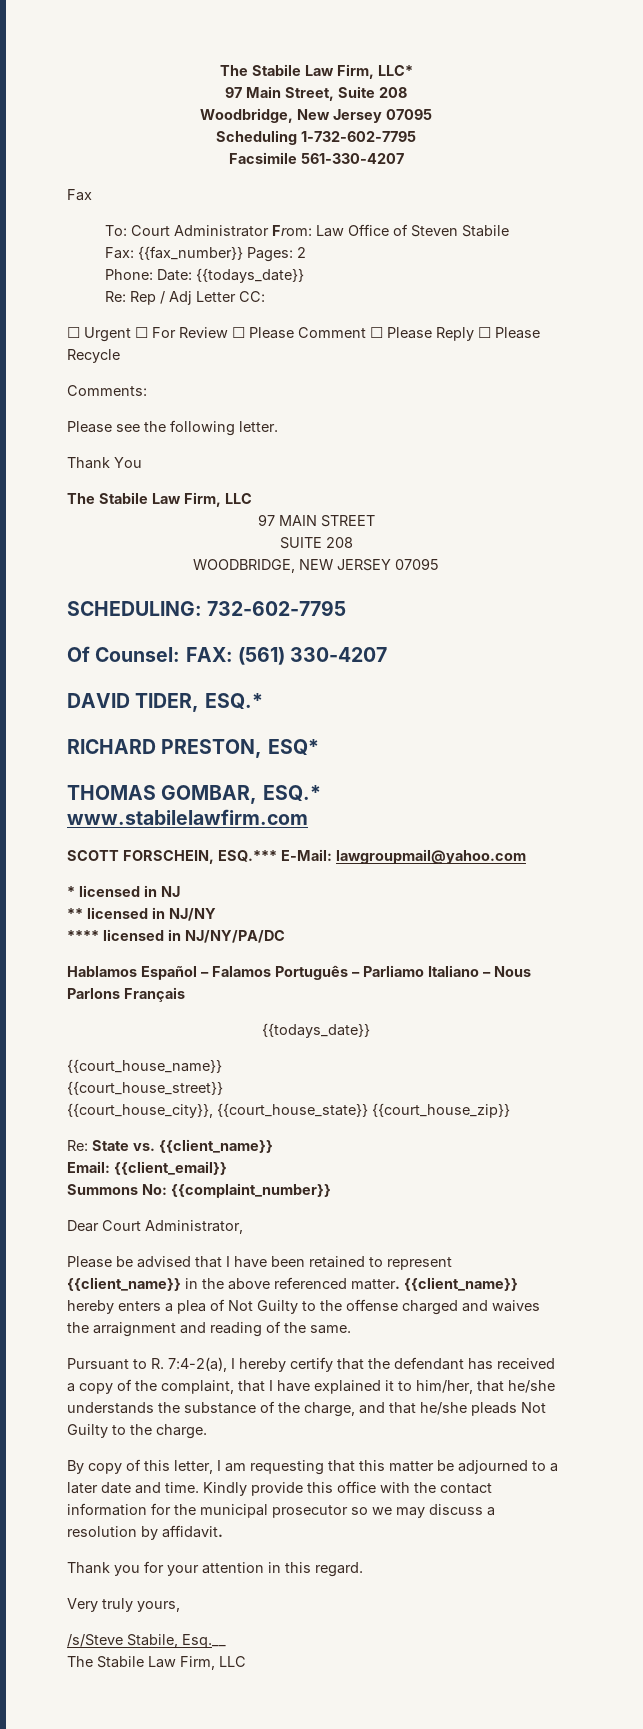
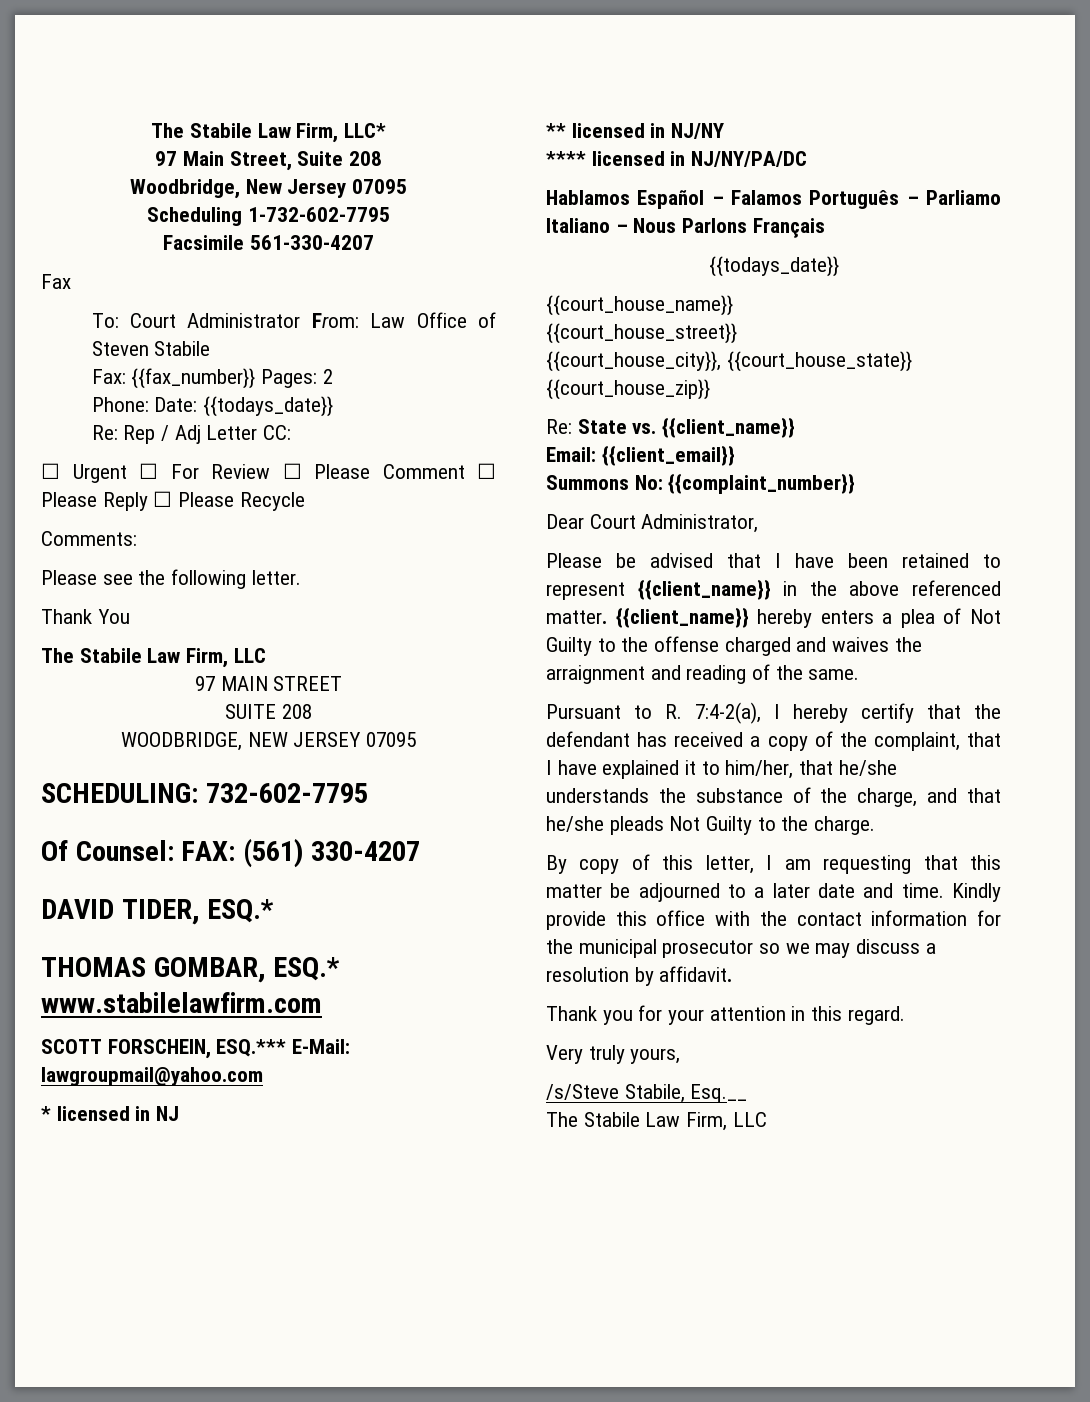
[67,739,319,758] // RICHARD PRESTON, ESQ* -> (275, 911) none

